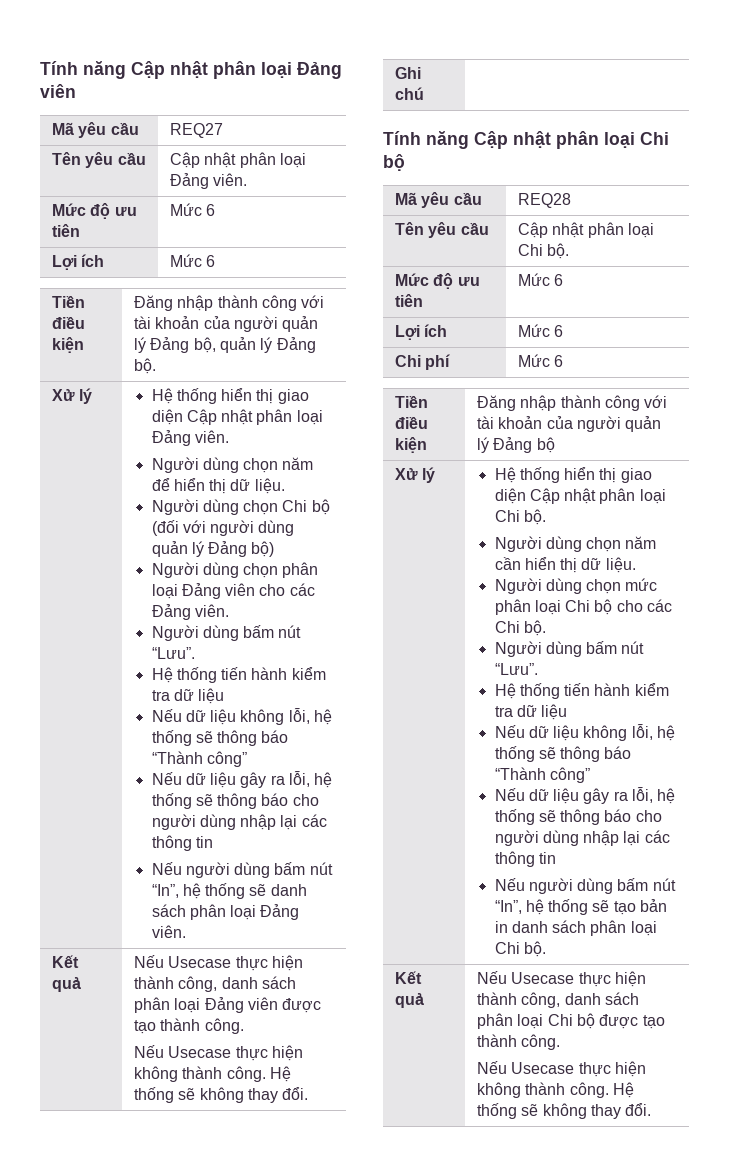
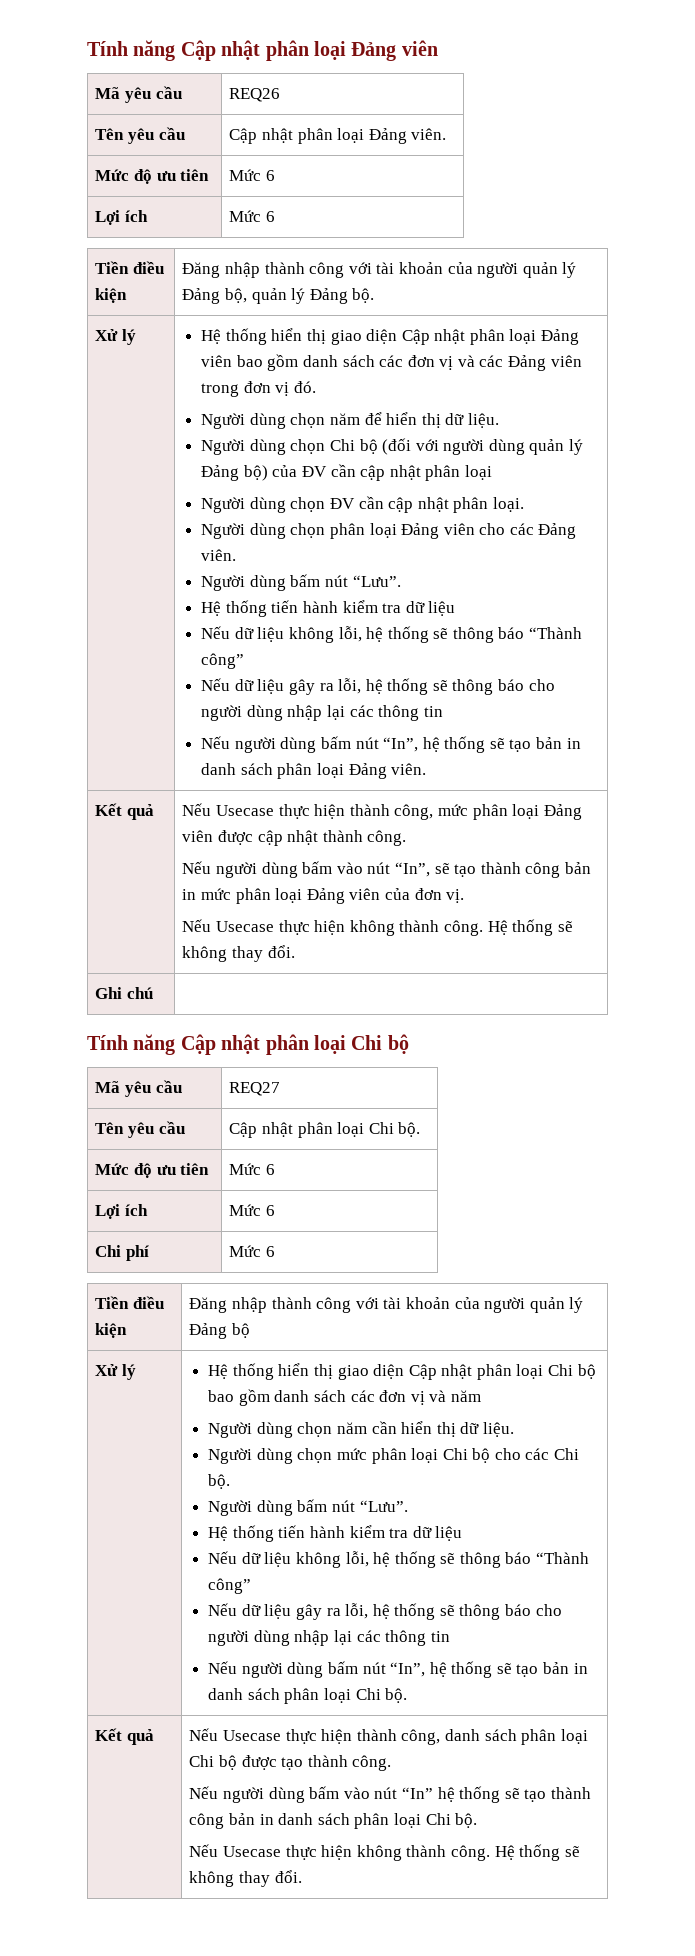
[169,123,223,138] REQ27 -> [229,88,281,102] REQ26
[194,430,229,443] viên. -> [201,354,582,371] [201,381,316,397] viên bao gồm danh sách các đơn vị và các Đảng viên trong đơn vị đó.
(275, 549) none -> [272,464,492,481] [201,496,524,513] của ĐV cần cập nhật phân loại // Người dùng chọn ĐV cần cập nhật phân loại.
(267, 890) none -> [509,737,581,752] tạo bản in
[221,976,296,989] danh sách -> [438,804,469,816] mức
[133,1018,244,1034] tạo thành công. -> [257,830,407,846] [182,861,591,878] [182,888,465,904] cập nhật thành công. // Nếu người dùng bấm vào nút “In”, sẽ tạo thành công bản in mức phân loại Đảng viên của đơn vị.
[517,193,571,208] REQ28 -> [229,1082,281,1096] REQ27
[523,509,546,525] bộ. -> [577,1364,596,1379] [208,1389,481,1406] bộ bao gồm danh sách các đơn vị và năm
(561, 1042) none -> [189,1786,591,1803] [189,1813,478,1829] // Nếu người dùng bấm vào nút “In” hệ thống sẽ tạo thành công bản in danh sách phân loại Chi bộ.

